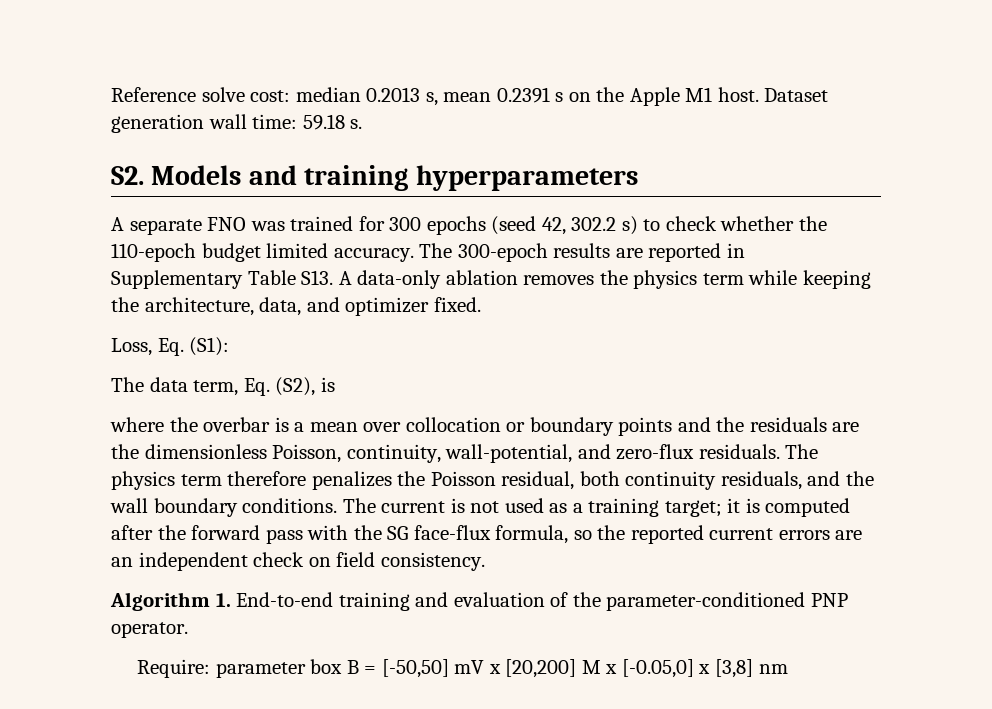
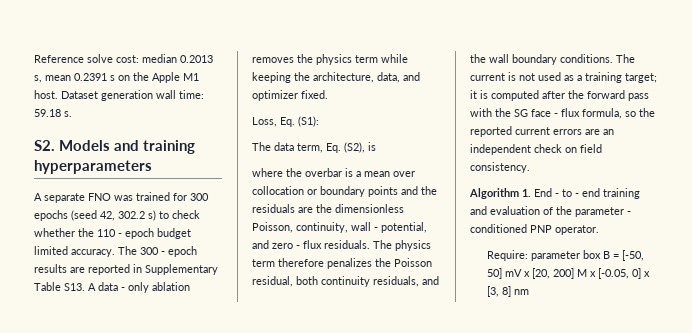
[111,243,196,262] 110-epoch -> [97,228,154,239] 110 - epoch
[457,243,548,262] 300-epoch -> [140,246,197,257] 300 - epoch
[357,270,442,289] data-only -> [98,282,149,293] data - only
[445,444,695,463] wall-potential, and zero-flux -> [351,222,427,233] [252,240,322,249] wall - potential, and zero - flux
[413,525,491,540] face-flux -> [531,108,580,117] face - flux
[236,592,334,607] End-to-end -> [534,188,600,197] End - to - end
[606,592,806,611] parameter-conditioned -> [575,207,631,217] [470,224,527,233] parameter - conditioned
[381,659,753,678] [-50,50] mV x [20,200] M x [-0.05,0] x [3,8] -> [622,250,645,261] [487,268,651,279] [487,286,512,297] [-50, 50] mV x [20, 200] M x [-0.05, 0] x [3, 8]

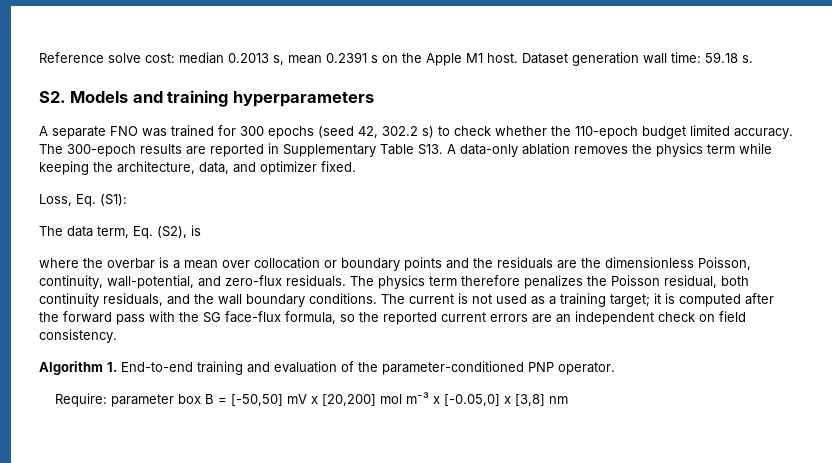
[97,228,154,239] 110 - epoch -> [575,126,638,139] 110-epoch
[140,246,197,257] 300 - epoch -> [67,144,136,157] 300-epoch
[98,282,149,293] data - only -> [460,144,518,157] data-only
[351,222,427,233] [252,240,322,249] wall - potential, and zero - flux -> [107,275,282,289] wall-potential, and zero-flux
[531,108,580,117] face - flux -> [225,311,281,323] face-flux
[534,188,600,197] End - to - end -> [121,362,193,372] End-to-end
[575,207,631,217] [470,224,527,233] parameter - conditioned -> [382,361,524,375] parameter-conditioned
[622,250,645,261] [487,268,651,279] [487,286,512,297] [-50, 50] mV x [20, 200] M x [-0.05, 0] x [3, 8] -> [230,392,545,406] [-50,50] mV x [20,200] mol m⁻³ x [-0.05,0] x [3,8]

